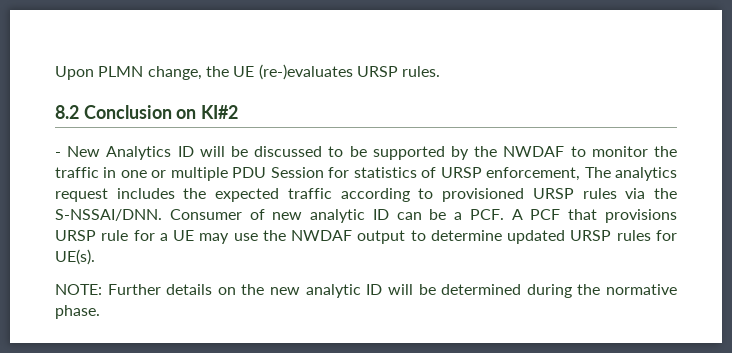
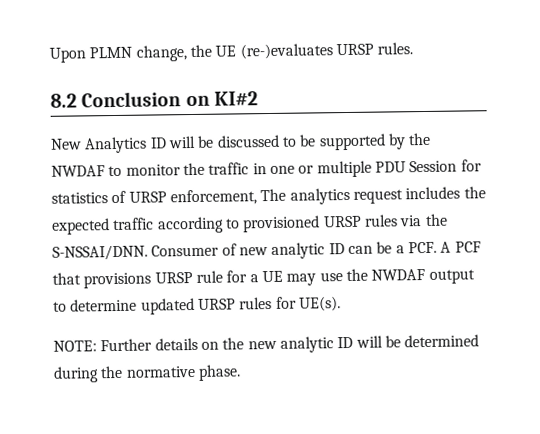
[55,152,61,157] - -> (259, 98) none

